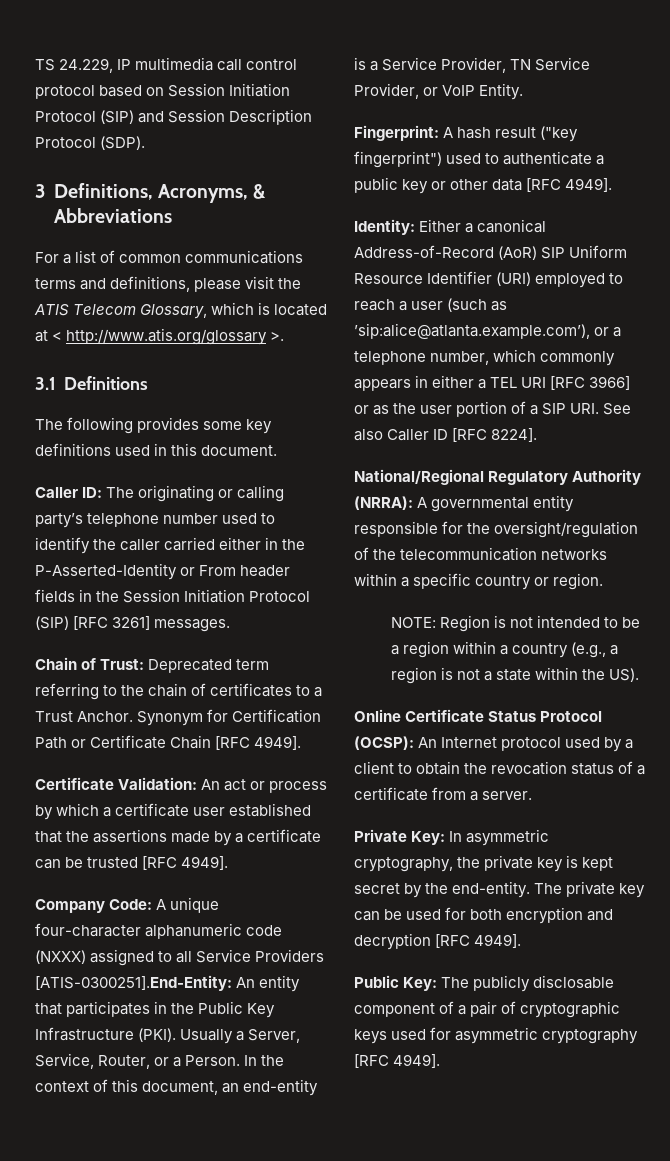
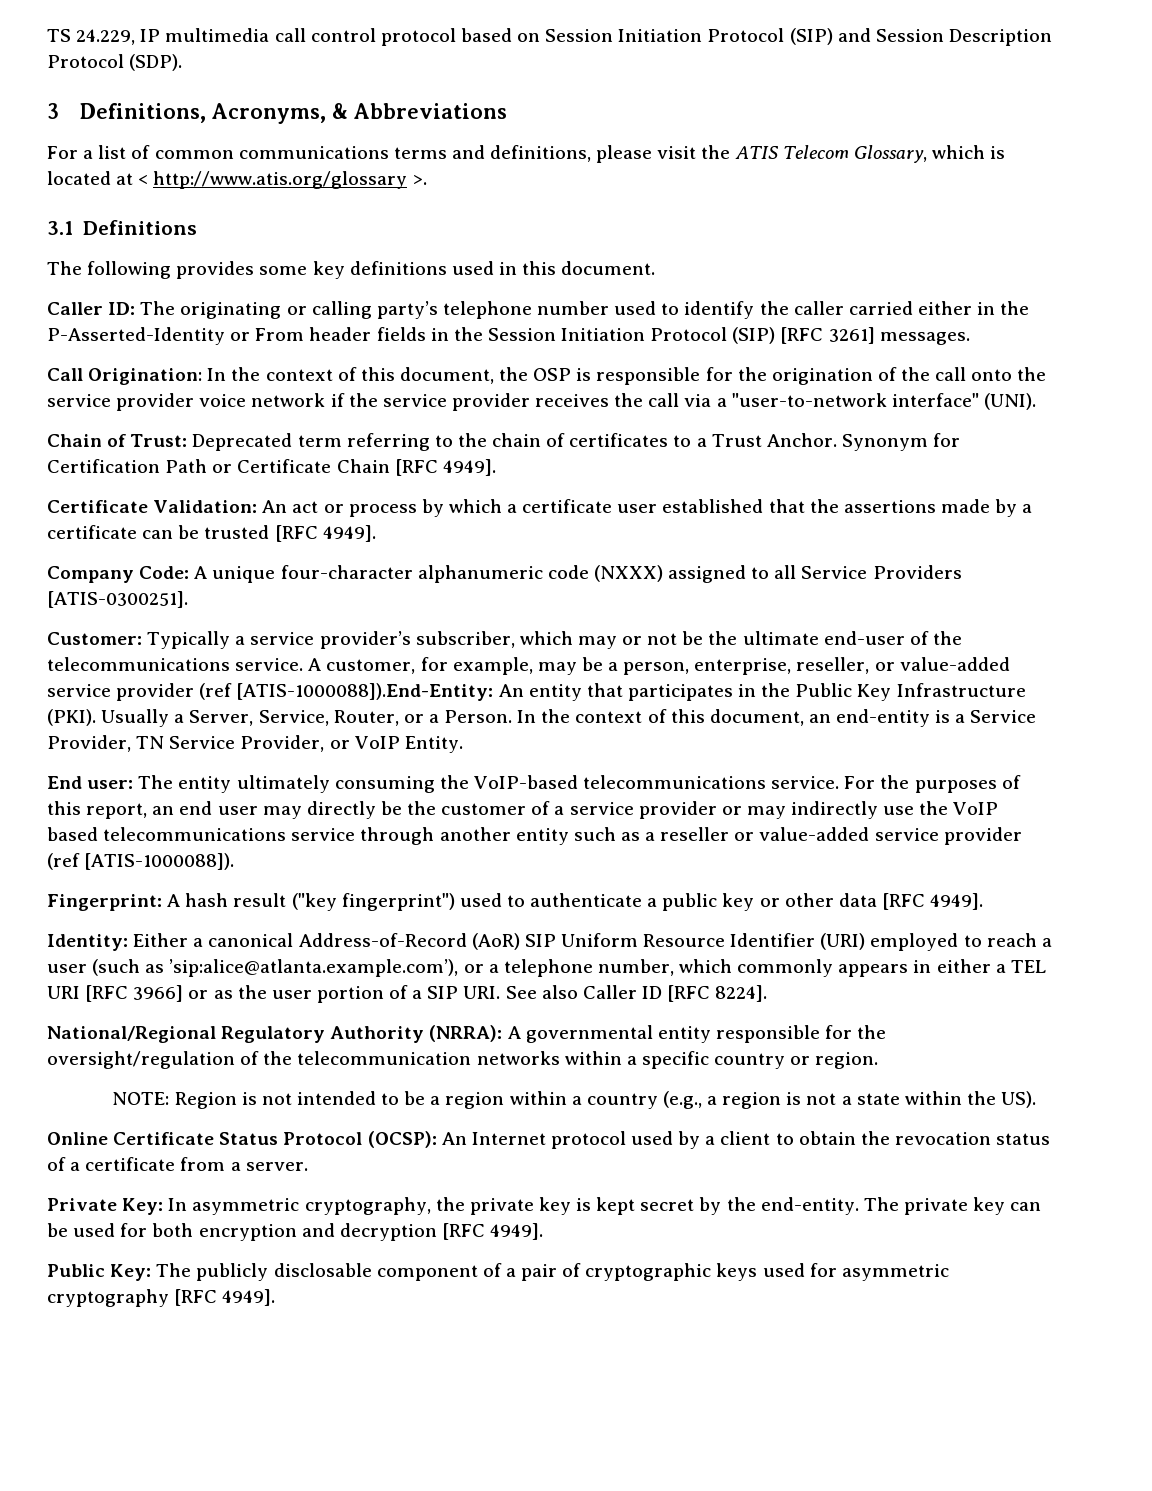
(231, 625) none -> [47,367,1047,385] [47,393,1036,411] // Call Origination: In the context of this document, the OSP is responsible for the origination of the call onto the service provider voice network if the service provider receives the call via a "user-to-network interface" (UNI).
[35,975,232,991] [ATIS-0300251].End-Entity: -> [47,591,188,608] [47,631,962,649] [47,657,1010,675] [47,683,494,701] [ATIS-0300251]. // Customer: Typically a service provider’s subscriber, which may or not be the ultimate end-user of the telecommunications service. A customer, for example, may be a person, enterprise, reseller, or value-added service provider (ref [ATIS-1000088]).End-Entity:
(524, 91) none -> [47,775,1021,793] [47,801,999,819] [47,827,1022,845] [47,853,235,870] // End user: The entity ultimately consuming the VoIP-based telecommunications service. For the purposes of this report, an end user may directly be the customer of a service provider or may indirectly use the VoIP based telecommunications service through another entity such as a reseller or value-added service provider (ref [ATIS-1000088]).

